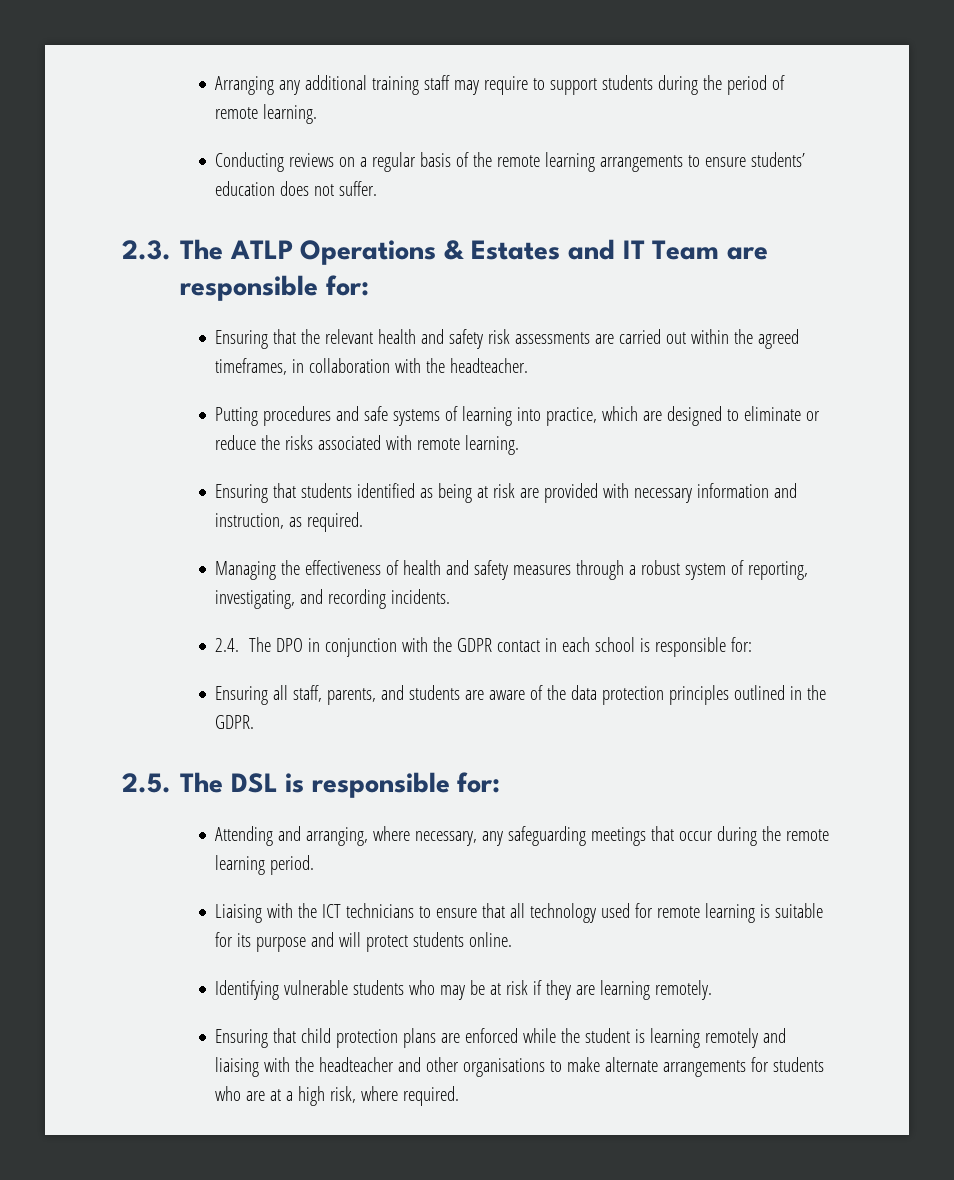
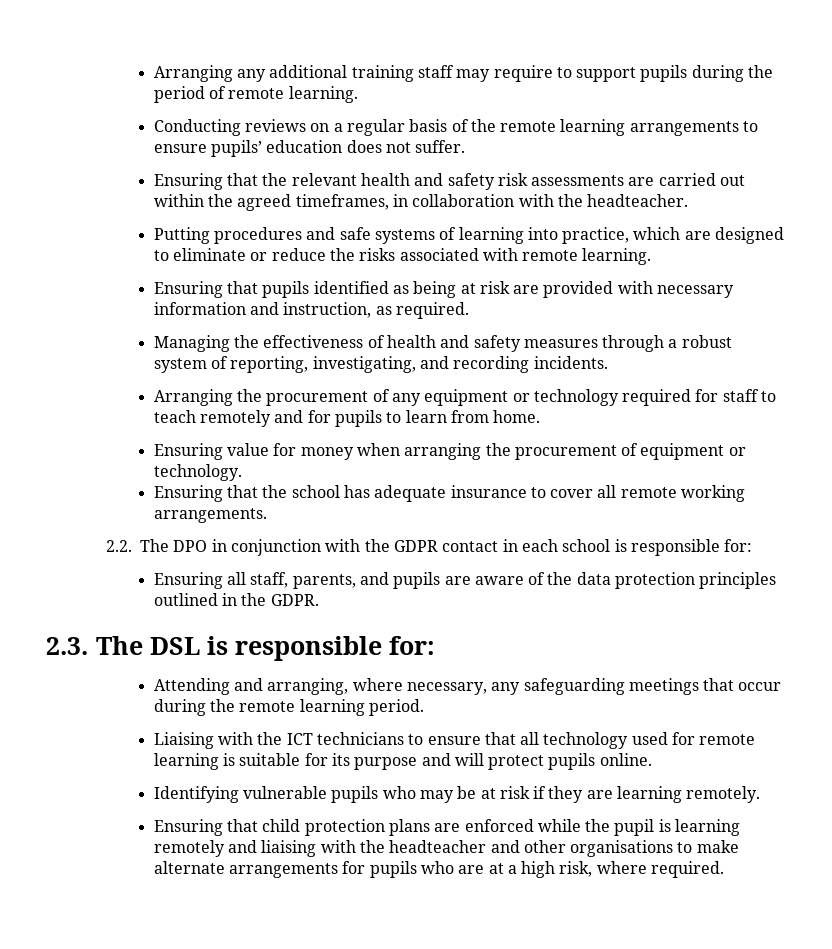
[602,75,654,90] students -> [640,65,688,82] pupils
[751,152,806,167] students’ -> [210,140,262,157] pupils’
[122,239,768,265] [180,275,369,301] // 2.3. The ATLP Operations & Estates and IT Team are responsible for: -> (466, 146) none
[301,483,353,498] students -> [262,281,310,298] pupils
[215,638,240,652] 2.4. -> [153,389,777,406] [153,410,541,427] [153,443,746,460] [153,464,242,481] [153,485,746,502] [153,508,267,523] [106,540,133,552] Arranging the procurement of any equipment or technology required for staff to teach remotely and for pupils to learn from home. // Ensuring value for money when arranging the procurement of equipment or technology. // Ensuring that the school has adequate insurance to cover all remote working arrangements. // 2.2.
[409,685,461,700] students -> [393,572,441,589] pupils
[122,773,171,793] 2.5. -> [46,637,88,655] 2.3.
[413,932,465,947] students -> [548,753,596,770] pupils
[353,980,405,995] students -> [331,786,379,803] pupils
[585,1028,631,1043] student -> [614,819,655,836] pupil
[773,1057,825,1072] students -> [369,861,417,878] pupils

